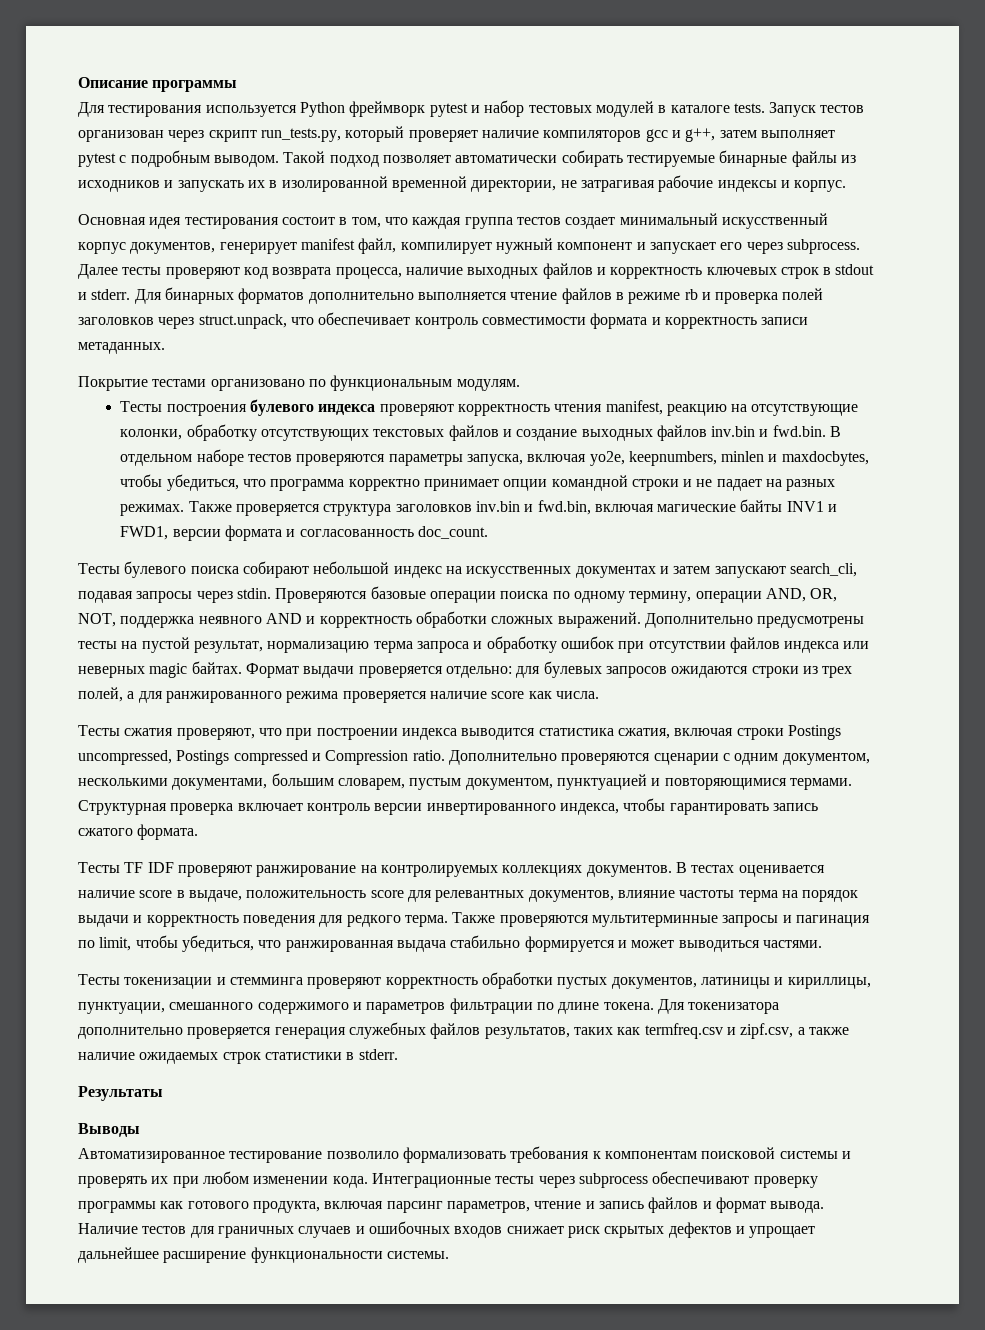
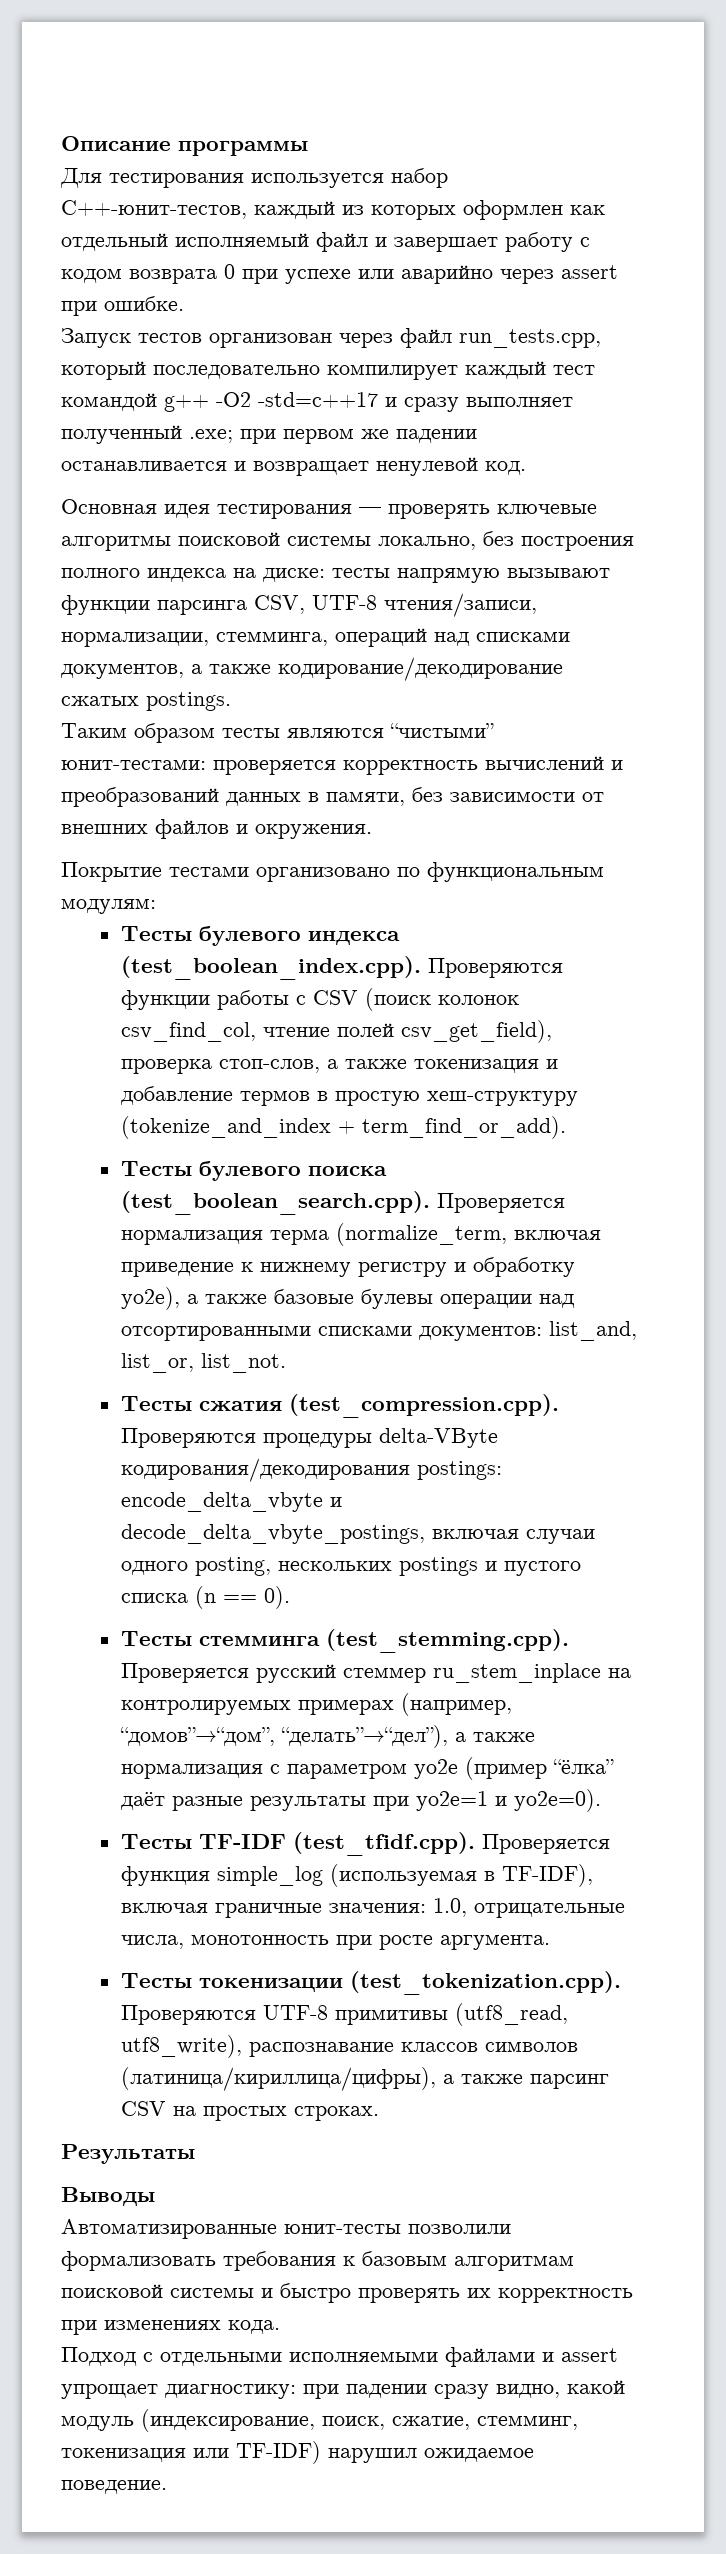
[299,100,865,117] [78,126,835,142] [78,150,856,167] [78,175,847,192] [78,213,828,229] [78,238,860,254] [78,263,875,279] [78,287,824,304] [78,312,809,329] [78,342,165,354] Python фреймворк pytest и набор тестовых модулей в каталоге tests. Запуск тестов организован через скрипт run_tests.py, который проверяет наличие компиляторов gcc и g++, затем выполняет pytest с подробным выводом. Такой подход позволяет автоматически собирать тестируемые бинарные файлы из исходников и запускать их в изолированной временной директории, не затрагивая рабочие индексы и корпус. // Основная идея тестирования состоит в том, что каждая группа тестов создает минимальный искусственный корпус документов, генерирует manifest файл, компилирует нужный компонент и запускает его через subprocess. Далее тесты проверяют код возврата процесса, наличие выходных файлов и корректность ключевых строк в stdout и stderr. Для бинарных форматов дополнительно выполняется чтение файлов в режиме rb и проверка полей заголовков через struct.unpack, что обеспечивает контроль совместимости формата и корректность записи метаданных. -> [391,168,448,188] [61,200,605,220] [61,232,590,252] [61,264,618,284] [61,296,184,316] [61,328,601,348] [61,361,595,380] [61,392,573,412] [61,425,477,444] [61,457,526,476] [61,499,597,519] [61,531,634,551] [61,568,610,583] [61,593,537,617] [61,628,570,647] [61,657,563,681] [61,692,231,711] [61,723,494,743] [61,756,623,775] [61,787,604,807] [61,819,372,839] набор C++-юнит-тестов, каждый из которых оформлен как отдельный исполняемый файл и завершает работу с кодом возврата 0 при успехе или аварийно через assert при ошибке. // Запуск тестов организован через файл run_tests.cpp, который последовательно компилирует каждый тест командой g++ -O2 -std=c++17 и сразу выполняет полученный .exe; при первом же падении останавливается и возвращает ненулевой код. // Основная идея тестирования — проверять ключевые алгоритмы поисковой системы локально, без построения полного индекса на диске: тесты напрямую вызывают функции парсинга CSV, UTF-8 чтения/записи, нормализации, стемминга, операций над списками документов, а также кодирование/декодирование сжатых postings. // Таким образом тесты являются “чистыми” юнит-тестами: проверяется корректность вычислений и преобразований данных в памяти, без зависимости от внешних файлов и окружения.
[456,379,520,391] [120,401,247,416] модулям. // Тесты построения -> [61,899,156,914] [120,926,192,942] модулям: // Тесты
[379,400,859,416] [120,424,842,441] [120,449,869,466] [120,474,836,491] [120,499,838,516] [120,525,488,541] [78,561,857,578] [78,586,838,603] [78,611,865,628] [78,636,870,653] [78,661,853,678] [78,687,599,703] [78,725,841,740] [78,750,870,765] [78,773,852,790] [78,798,818,815] [78,824,199,840] [78,862,825,877] [78,890,859,902] [78,912,870,927] [78,935,822,952] [78,972,871,989] [78,998,780,1014] [78,1022,849,1039] [78,1049,398,1064] проверяют корректность чтения manifest, реакцию на отсутствующие колонки, обработку отсутствующих текстовых файлов и создание выходных файлов inv.bin и fwd.bin. В отдельном наборе тестов проверяются параметры запуска, включая yo2e, keepnumbers, minlen и maxdocbytes, чтобы убедиться, что программа корректно принимает опции командной строки и не падает на разных режимах. Также проверяется структура заголовков inv.bin и fwd.bin, включая магические байты INV1 и FWD1, версии формата и согласованность doc_count. // Тесты булевого поиска собирают небольшой индекс на искусственных документах и затем запускают search_cli, подавая запросы через stdin. Проверяются базовые операции поиска по одному термину, операции AND, OR, NOT, поддержка неявного AND и корректность обработки сложных выражений. Дополнительно предусмотрены тесты на пустой результат, нормализацию терма запроса и обработку ошибок при отсутствии файлов индекса или неверных magic байтах. Формат выдачи проверяется отдельно: для булевых запросов ожидаются строки из трех полей, а для ранжированного режима проверяется наличие score как числа. // Тесты сжатия проверяют, что при построении индекса выводится статистика сжатия, включая строки Postings uncompressed, Postings compressed и Compression ratio. Дополнительно проверяются сценарии с одним документом, несколькими документами, большим словарем, пустым документом, пунктуацией и повторяющимися термами. Структурная проверка включает контроль версии инвертированного индекса, чтобы гарантировать запись сжатого формата. // Тесты TF IDF проверяют ранжирование на контролируемых коллекциях документов. В тестах оценивается наличие score в выдаче, положительность score для релевантных документов, влияние частоты терма на порядок выдачи и корректность поведения для редкого терма. Также проверяются мультитерминные запросы и пагинация по limit, чтобы убедиться, что ранжированная выдача стабильно формируется и может выводиться частями. // Тесты токенизации и стемминга проверяют корректность обработки пустых документов, латиницы и кириллицы, пунктуации, смешанного содержимого и параметров фильтрации по длине токена. Для токенизатора дополнительно проверяется генерация служебных файлов результатов, таких как termfreq.csv и zipf.csv, а также наличие ожидаемых строк статистики в stderr. -> [120,956,563,980] [120,988,519,1011] [120,1020,552,1043] [120,1059,558,1074] [120,1086,578,1106] [120,1116,566,1139] [120,1161,387,1181] [120,1191,565,1215] [120,1223,601,1246] [120,1257,575,1277] [120,1287,575,1310] [120,1321,637,1341] [120,1353,286,1373] [120,1394,559,1418] [120,1428,498,1448] [120,1458,502,1482] [120,1492,342,1512] [120,1524,595,1544] [120,1557,581,1576] [120,1586,290,1609] [120,1629,569,1653] [120,1663,631,1683] [120,1693,512,1716] [119,1725,535,1748] [120,1757,614,1780] [120,1789,601,1812] [120,1832,610,1856] [120,1864,593,1887] [120,1898,625,1918] [120,1935,550,1950] [120,1971,621,1995] [120,2003,568,2026] [120,2035,578,2058] [120,2067,609,2091] [120,2101,379,2121] (test_boolean_index.cpp). Проверяются функции работы с CSV (поиск колонок csv_find_col, чтение полей csv_get_field), проверка стоп-слов, а также токенизация и добавление термов в простую хеш-структуру (tokenize_and_index + term_find_or_add). // Тесты булевого поиска (test_boolean_search.cpp). Проверяется нормализация терма (normalize_term, включая приведение к нижнему регистру и обработку yo2e), а также базовые булевы операции над отсортированными списками документов: list_and, list_or, list_not. // Тесты сжатия (test_compression.cpp). Проверяются процедуры delta-VByte кодирования/декодирования postings: encode_delta_vbyte и decode_delta_vbyte_postings, включая случаи одного posting, нескольких postings и пустого списка (n == 0). // Тесты стемминга (test_stemming.cpp). Проверяется русский стеммер ru_stem_inplace на контролируемых примерах (например, “домов”→“дом”, “делать”→“дел”), а также нормализация с параметром yo2e (пример “ёлка” даёт разные результаты при yo2e=1 и yo2e=0). // Тесты TF-IDF (test_tfidf.cpp). Проверяется функция simple_log (используемая в TF-IDF), включая граничные значения: 1.0, отрицательные числа, монотонность при росте аргумента. // Тесты токенизации (test_tokenization.cpp). Проверяются UTF-8 примитивы (utf8_read, utf8_write), распознавание классов символов (латиница/кириллица/цифры), а также парсинг CSV на простых строках.
[78,1148,399,1163] Автоматизированное тестирование позволило -> [61,2219,511,2239] Автоматизированные юнит-тесты позволили
[604,1151,697,1159] компонентам -> [362,2251,574,2271] базовым алгоритмам
(851, 1155) none -> [280,2283,351,2303] быстро
[172,1171,818,1188] [78,1197,825,1213] [78,1221,816,1238] [78,1247,449,1263] при любом изменении кода. Интеграционные тесты через subprocess обеспечивают проверку программы как готового продукта, включая парсинг параметров, чтение и запись файлов и формат вывода. Наличие тестов для граничных случаев и ошибочных входов снижает риск скрытых дефектов и упрощает дальнейшее расширение функциональности системы. -> [498,2288,633,2303] [61,2320,280,2335] [61,2347,618,2367] [61,2380,625,2399] [61,2409,578,2432] [61,2441,534,2464] [61,2480,167,2494] корректность при изменениях кода. // Подход с отдельными исполняемыми файлами и assert упрощает диагностику: при падении сразу видно, какой модуль (индексирование, поиск, сжатие, стемминг, токенизация или TF-IDF) нарушил ожидаемое поведение.

